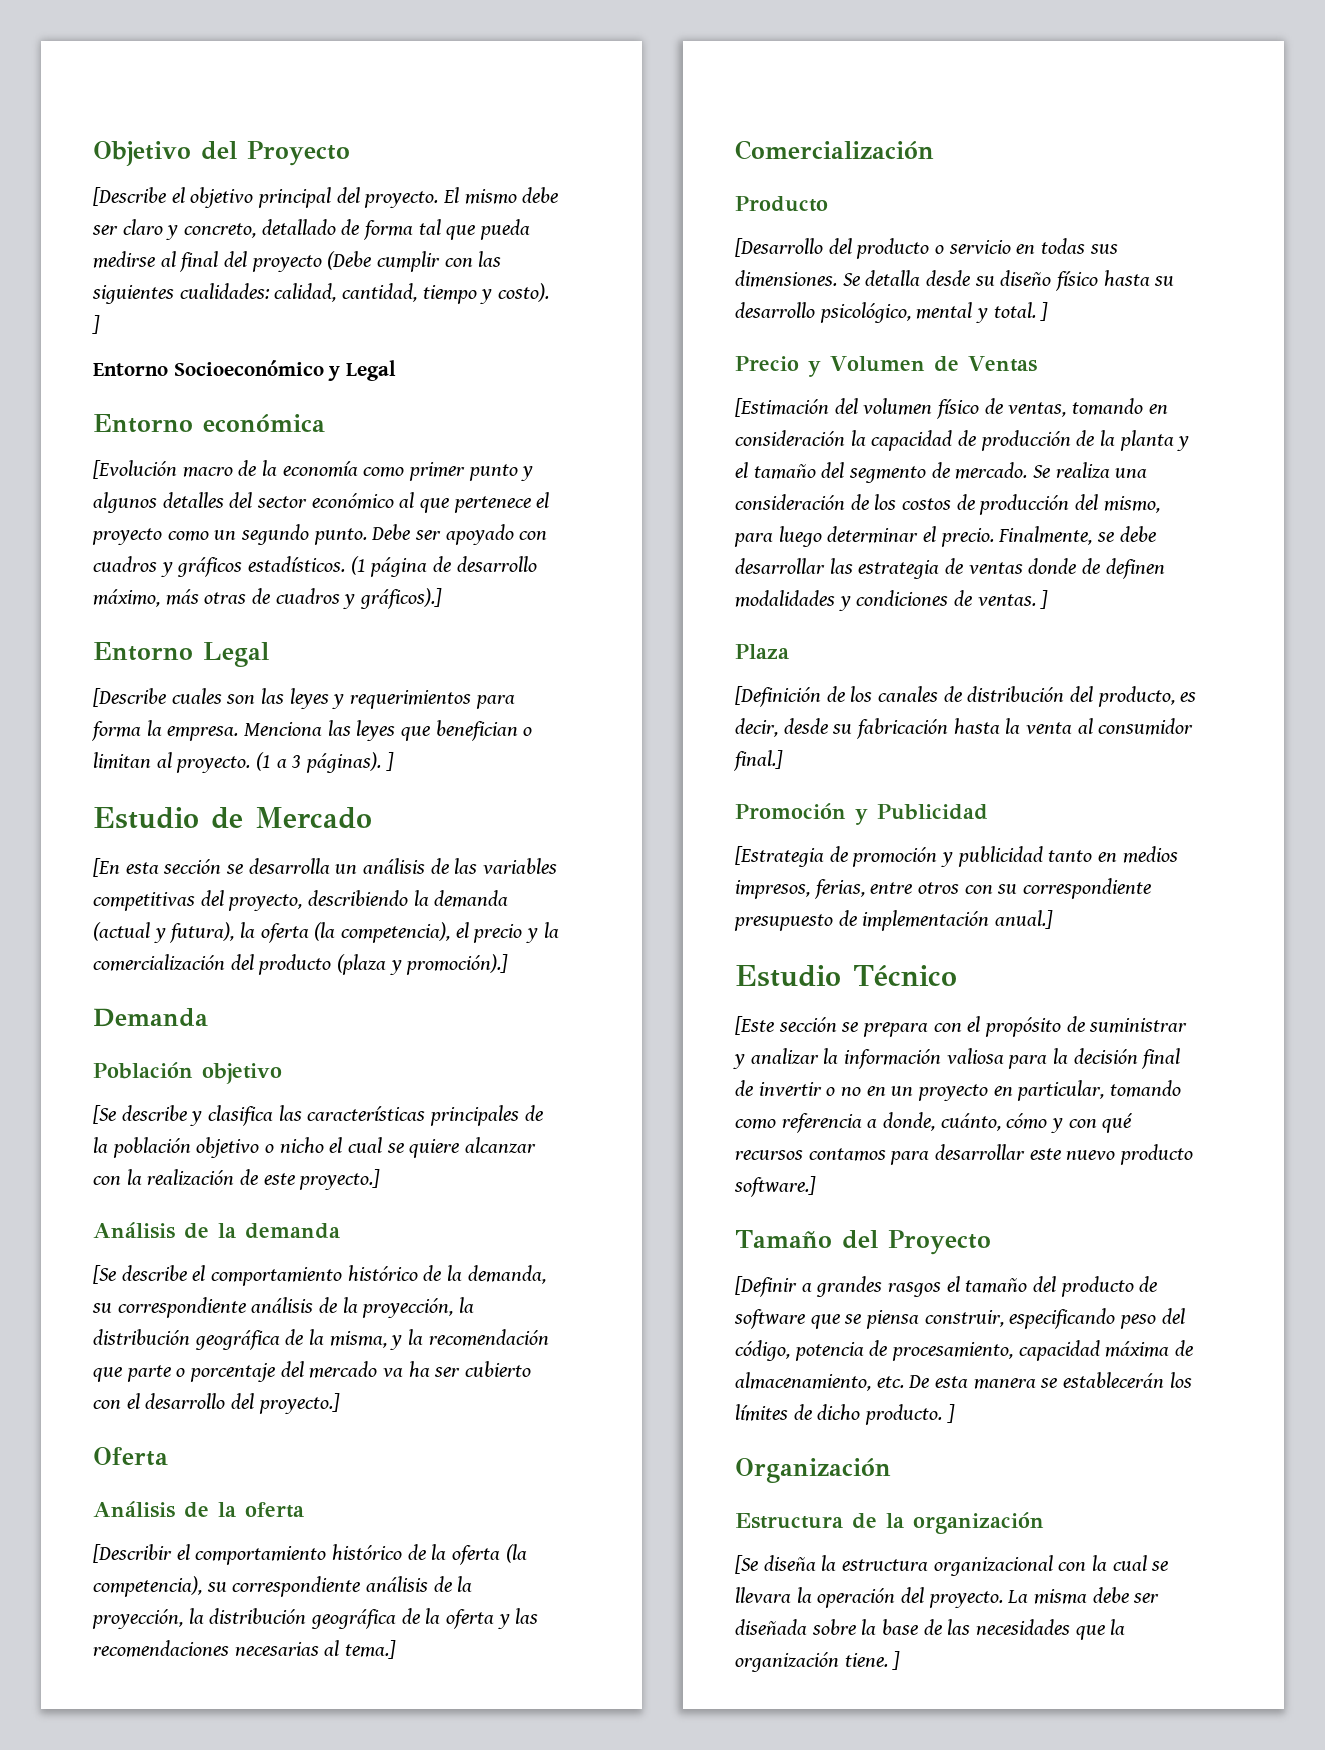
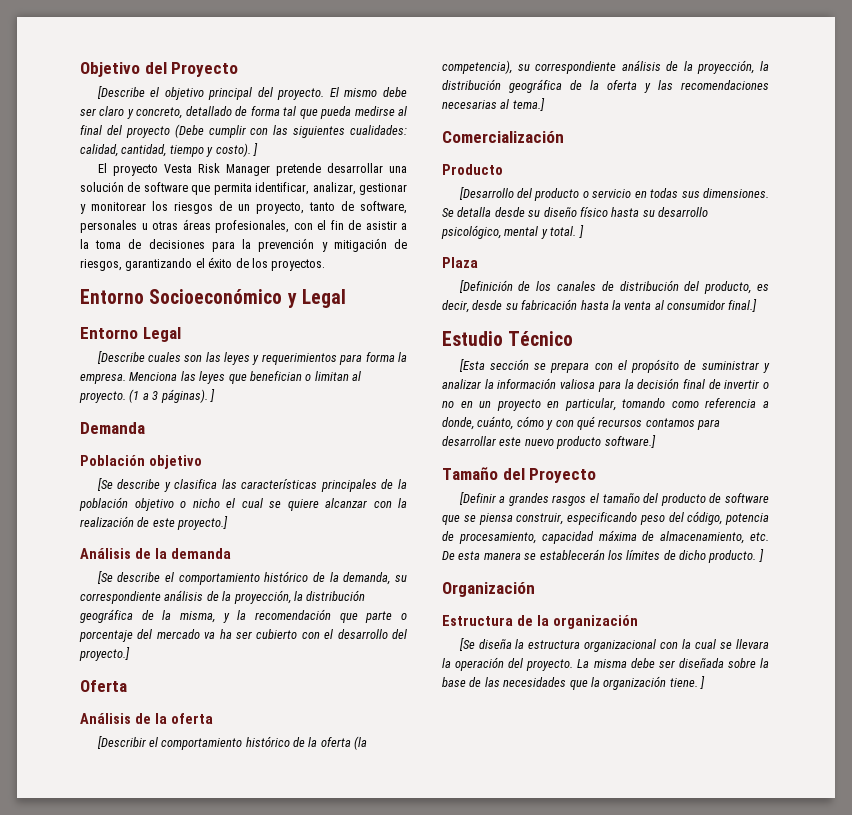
[93,360,397,381] [93,414,325,433] [93,460,534,481] [93,492,550,513] [92,524,548,545] [93,556,537,577] [93,588,443,609] Entorno Socioeconómico y Legal // Entorno económica // [Evolución macro de la economía como primer punto y algunos detalles del sector económico al que pertenece el proyecto como un segundo punto. Debe ser apoyado con cuadros y gráficos estadísticos. (1 página de desarrollo máximo, más otras de cuadros y gráficos).] -> [97,163,407,176] [80,181,407,195] [80,201,407,214] [80,219,407,233] [80,238,408,252] [80,257,326,271] [80,289,346,308] El proyecto Vesta Risk Manager pretende desarrollar una solución de software que permita identificar, analizar, gestionar y monitorear los riesgos de un proyecto, tanto de software, personales u otras áreas profesionales, con el fin de asistir a la toma de decisiones para la prevención y mitigación de riesgos, garantizando el éxito de los proyectos. // Entorno Socioeconómico y Legal
[93,807,372,829] [93,858,558,877] [93,890,509,911] [93,922,559,943] [93,954,509,975] // Estudio de Mercado // [En esta sección se desarrolla un análisis de las variables competitivas del proyecto, describiendo la demanda (actual y futura), la oferta (la competencia), el precio y la comercialización del producto (plaza y promoción).] -> (215, 395) none
[735,356,1037,377] [735,398,1168,419] [735,430,1190,451] [735,462,1148,483] [735,494,1160,515] [734,526,1156,547] [735,558,1165,579] [735,590,1049,611] // Precio y Volumen de Ventas // [Estimación del volumen físico de ventas, tomando en consideración la capacidad de producción de la planta y el tamaño del segmento de mercado. Se realiza una consideración de los costos de producción del mismo, para luego determinar el precio. Finalmente, se debe desarrollar las estrategia de ventas donde de definen modalidades y condiciones de ventas. ] -> (584, 231) none
[735,803,988,825] [735,846,1178,867] [735,878,1152,899] [734,910,1054,931] // Promoción y Publicidad // [Estrategia de promoción y publicidad tanto en medios impresos, ferias, entre otros con su correspondiente presupuesto de implementación anual.] -> (758, 305) none
[735,1016,774,1035] [Este -> [458,359,485,372] [Esta

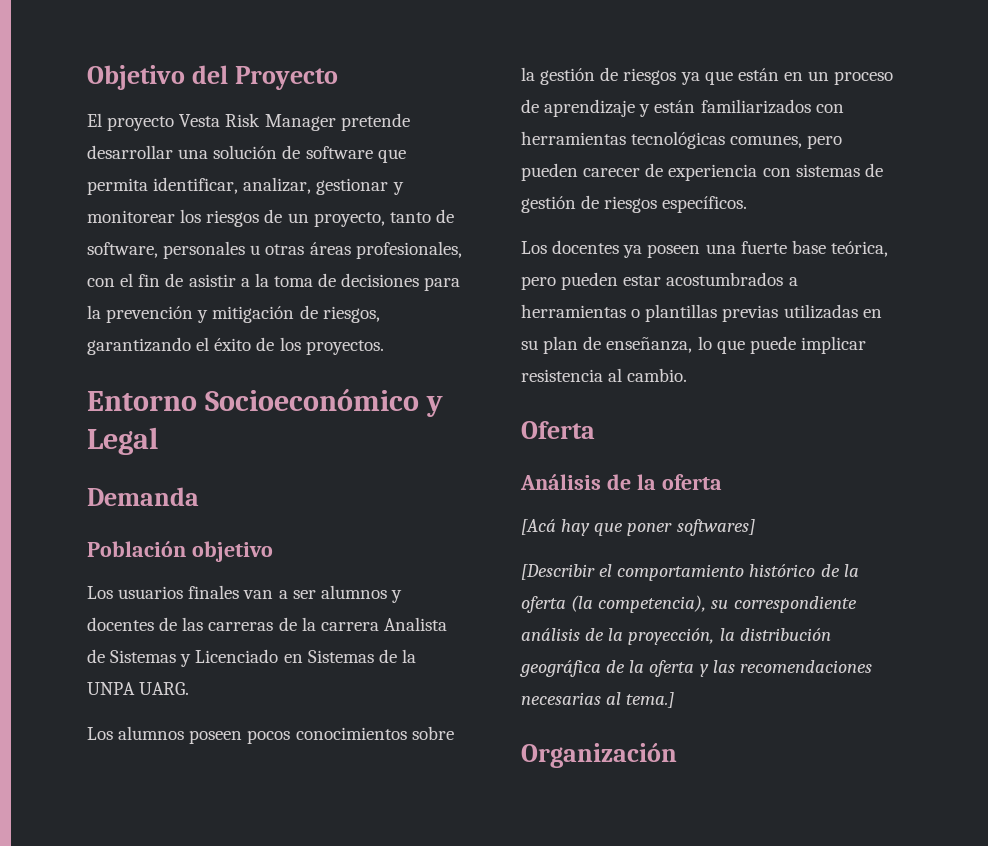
[96,86,407,100] [80,106,407,119] [80,124,407,138] [80,143,258,157] // [Describe el objetivo principal del proyecto. El mismo debe ser claro y concreto, detallado de forma tal que pueda medirse al final del proyecto (Debe cumplir con las siguientes cualidades: calidad, cantidad, tiempo y costo). ] -> (338, 78) none
[80,327,181,342] [96,351,407,365] [80,371,361,384] [79,389,215,403] [80,422,145,434] [80,455,202,469] [96,478,407,492] [79,497,407,511] [80,516,229,530] [80,548,231,559] [96,571,407,585] [80,590,366,604] [80,609,407,623] [79,629,407,642] [79,647,130,661] Entorno Legal // [Describe cuales son las leyes y requerimientos para forma la empresa. Menciona las leyes que benefician o limitan al proyecto. (1 a 3 páginas). ] // Demanda // Población objetivo // [Se describe y clasifica las características principales de la población objetivo o nicho el cual se quiere alcanzar con la realización de este proyecto.] // Análisis de la demanda // [Se describe el comportamiento histórico de la demanda, su correspondiente análisis de la proyección, la distribución geográfica de la misma, y la recomendación que parte o porcentaje del mercado va ha ser cubierto con el desarrollo del proyecto.] -> [87,487,199,506] [87,541,273,562] [87,585,402,603] [87,617,447,631] [87,649,416,667] [87,682,190,695] [87,726,454,744] [521,67,894,85] [521,99,844,117] [521,131,843,149] [521,163,883,181] [521,195,748,213] [521,240,888,258] [521,272,798,290] [521,304,882,322] [521,336,866,354] [521,368,688,382] Demanda // Población objetivo // Los usuarios finales van a ser alumnos y docentes de las carreras de la carrera Analista de Sistemas y Licenciado en Sistemas de la UNPA UARG. // Los alumnos poseen pocos conocimientos sobre la gestión de riesgos ya que están en un proceso de aprendizaje y están familiarizados con herramientas tecnológicas comunes, pero pueden carecer de experiencia con sistemas de gestión de riesgos específicos. // Los docentes ya poseen una fuerte base teórica, pero pueden estar acostumbrados a herramientas o plantillas previas utilizadas en su plan de enseñanza, lo que puede implicar resistencia al cambio.
(213, 718) none -> [521,519,755,536] // [Acá hay que poner softwares]
[442,131,564,143] [442,164,503,175] [458,187,769,201] [442,207,708,217] [441,225,584,239] [442,257,478,268] [458,280,769,294] [442,299,758,313] [442,331,574,346] [458,359,770,373] [442,378,769,392] [442,398,769,411] [442,416,720,430] [442,435,656,449] [442,467,597,483] [458,492,769,506] [442,511,769,525] [442,530,769,544] [442,549,764,563] [442,582,535,597] [442,615,638,629] [458,638,769,652] [442,657,769,671] [442,676,705,690] Comercialización // Producto // [Desarrollo del producto o servicio en todas sus dimensiones. Se detalla desde su diseño físico hasta su desarrollo psicológico, mental y total. ] // Plaza // [Definición de los canales de distribución del producto, es decir, desde su fabricación hasta la venta al consumidor final.] // Estudio Técnico // [Esta sección se prepara con el propósito de suministrar y analizar la información valiosa para la decisión final de invertir o no en un proyecto en particular, tomando como referencia a donde, cuánto, cómo y con qué recursos contamos para desarrollar este nuevo producto software.] // Tamaño del Proyecto // [Definir a grandes rasgos el tamaño del producto de software que se piensa construir, especificando peso del código, potencia de procesamiento, capacidad máxima de almacenamiento, etc. De esta manera se establecerán los límites de dicho producto. ] // Organización // Estructura de la organización // [Se diseña la estructura organizacional con la cual se llevara la operación del proyecto. La misma debe ser diseñada sobre la base de las necesidades que la organización tiene. ] -> [521,743,677,768] Organización

